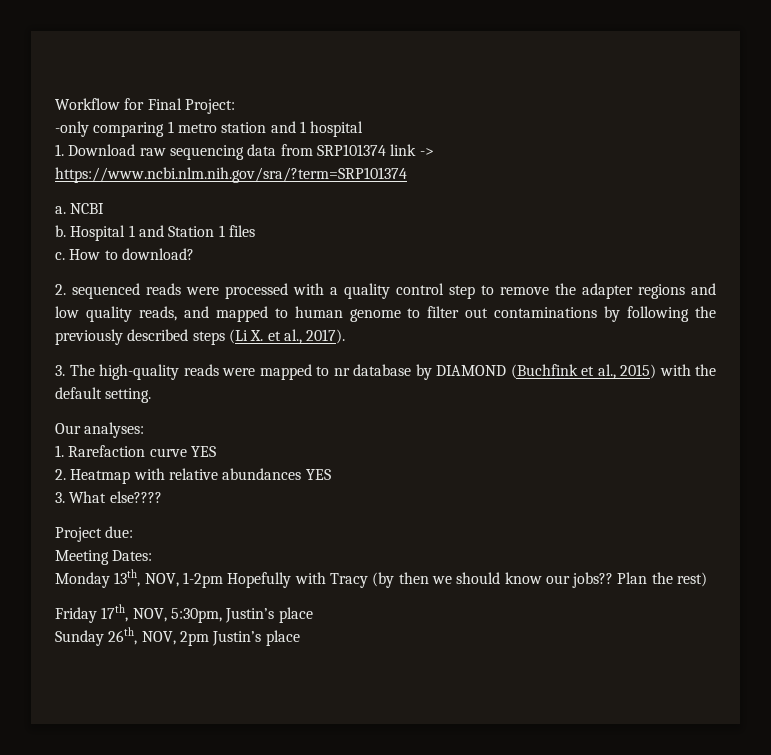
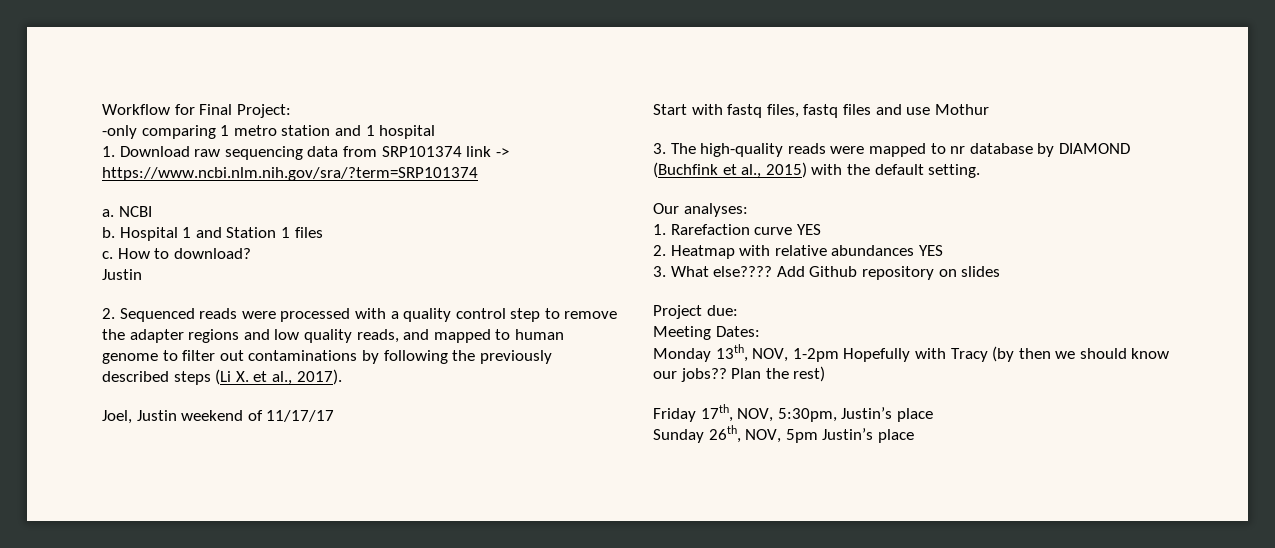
[55,283,140,299] // 2. sequenced -> [102,269,142,280] [102,308,195,322] // Justin // 2. Sequenced
(346, 336) none -> [102,410,335,424] [653,104,989,118] // Joel, Justin weekend of 11/17/17 // Start with fastq files, fastq files and use Mothur
(162, 497) none -> [776,266,1001,280] Add Github repository on slides
[179,631,209,646] 2pm -> [785,429,818,443] 5pm

